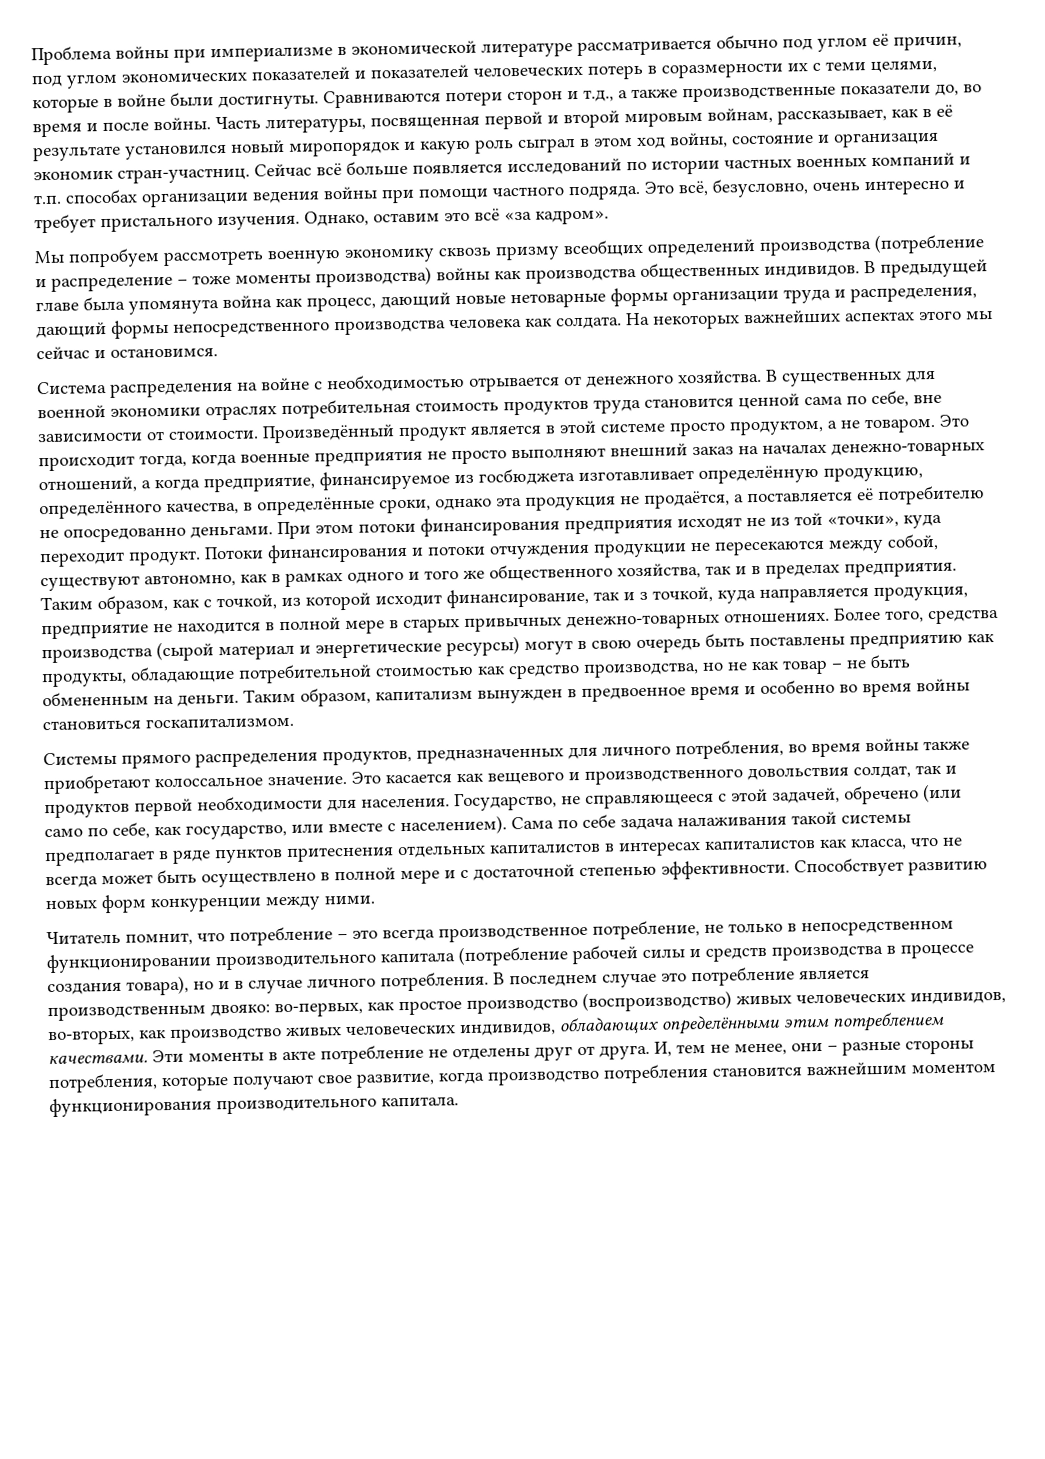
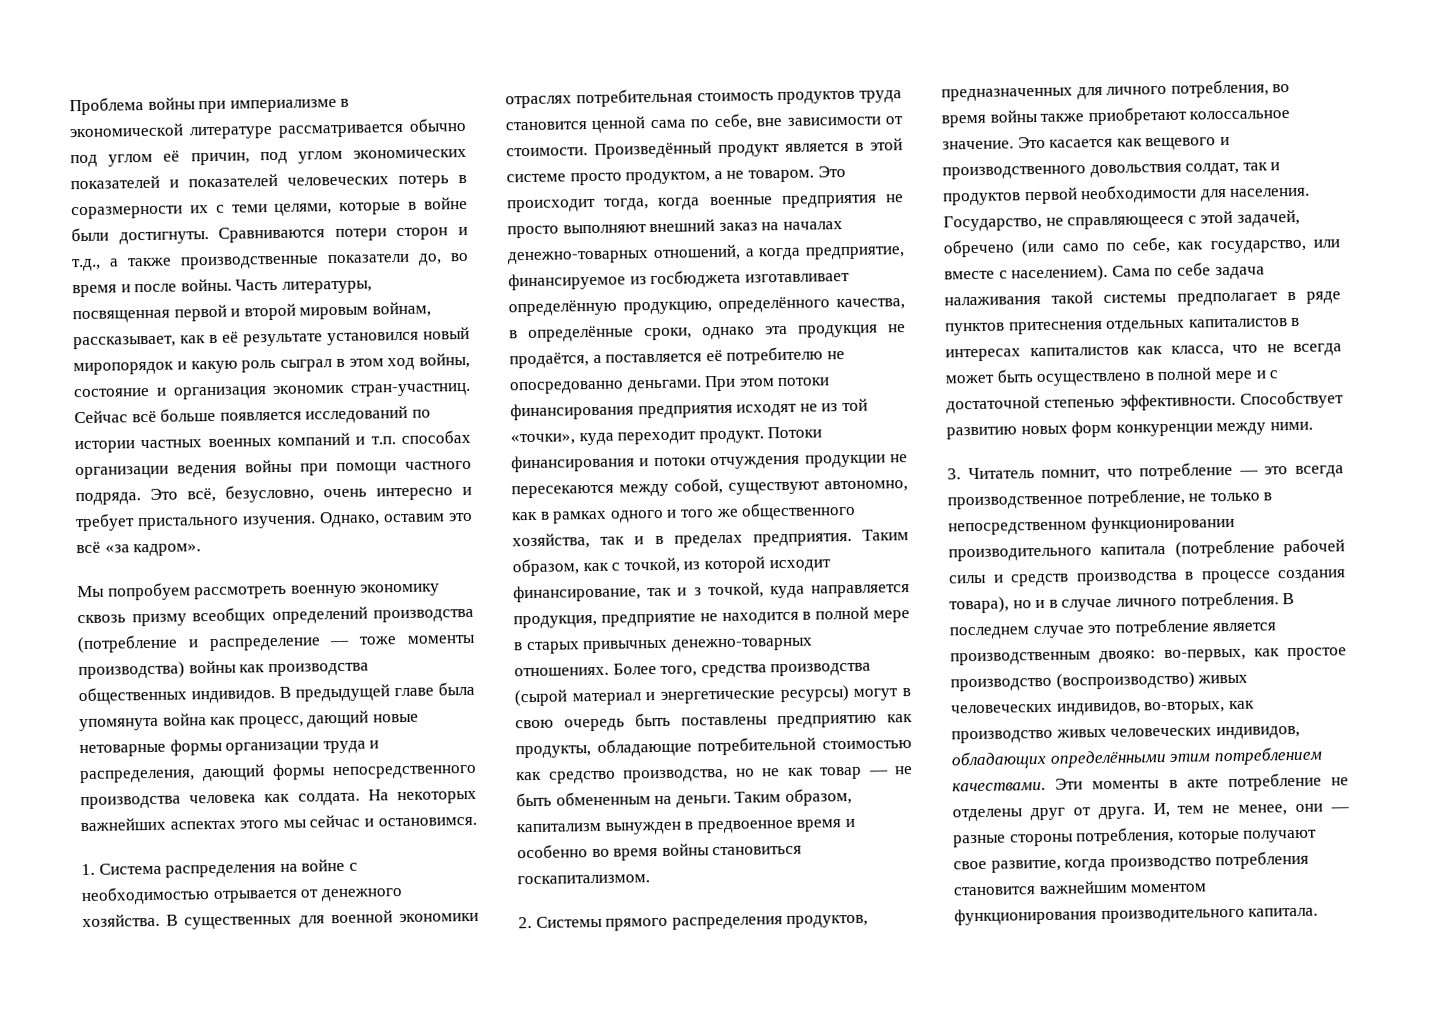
[177,279,188,285] – -> [329,640,351,646] —
(218, 352) none -> [81,863,95,876] 1.
[831,663,843,669] – -> [868,770,889,775] —
(294, 722) none -> [518,917,532,929] 2.
(375, 900) none -> [947,468,961,480] 3.
[337,933,348,940] – -> [1238,470,1259,475] —
[827,1045,838,1051] – -> [1330,807,1350,812] —

